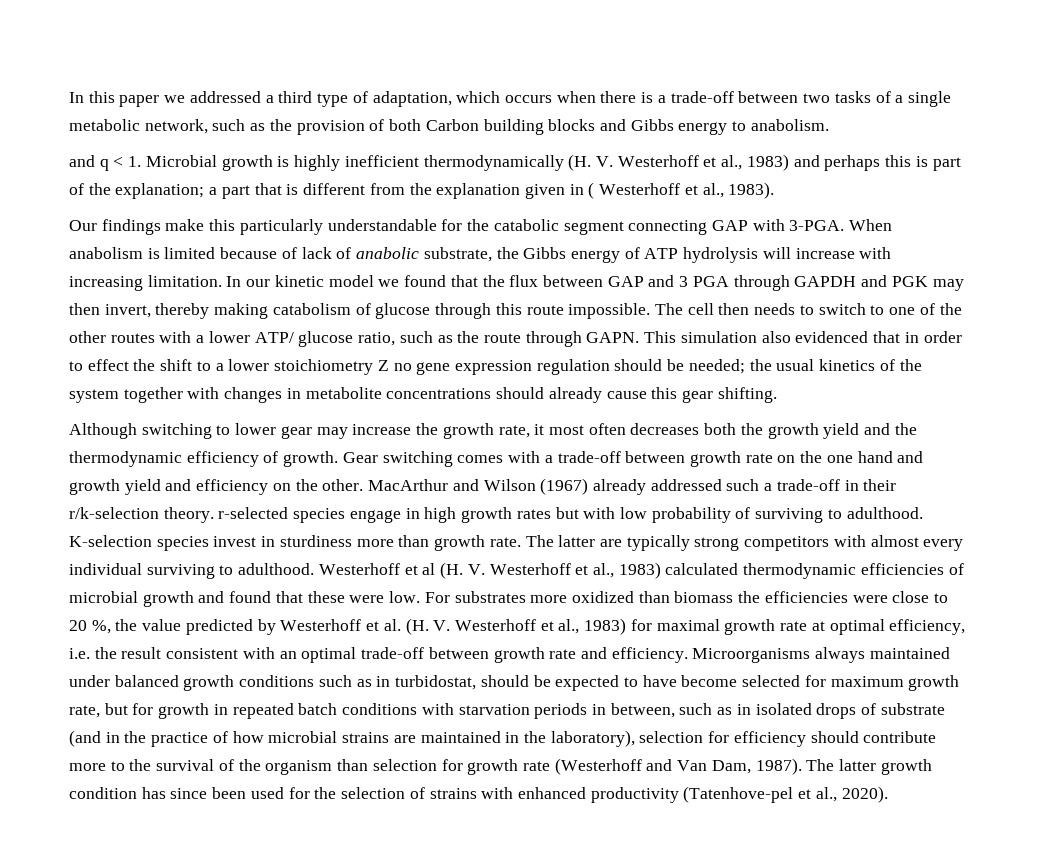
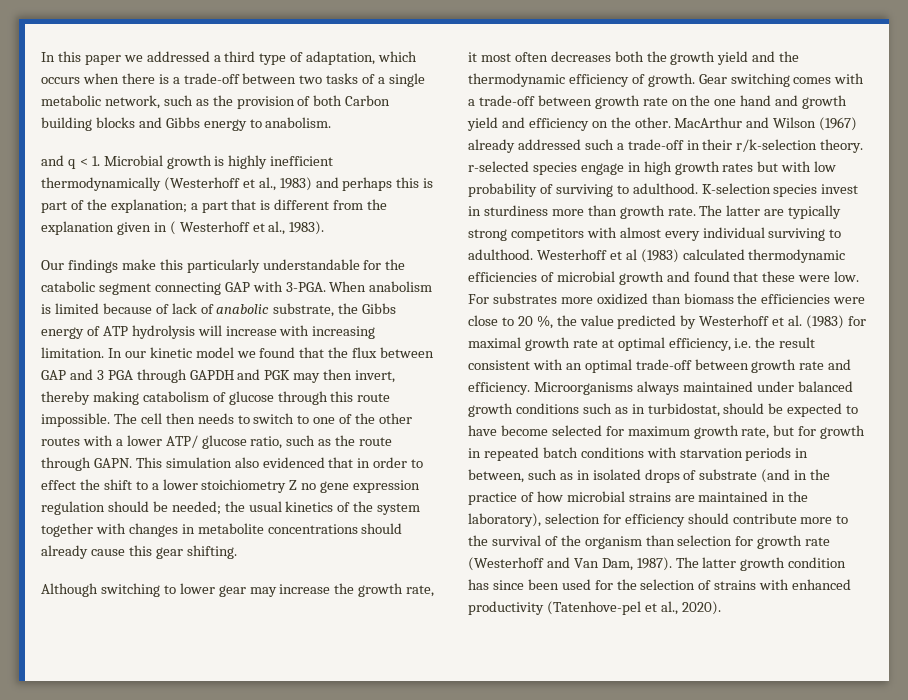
[568,154,699,171] (H. V. Westerhoff -> [163,177,240,191] (Westerhoff
[440,562,661,579] (H. V. Westerhoff et al., 1983) -> [640,249,679,263] (1983)
[405,618,627,635] (H. V. Westerhoff et al., 1983) -> [806,315,845,329] (1983)

